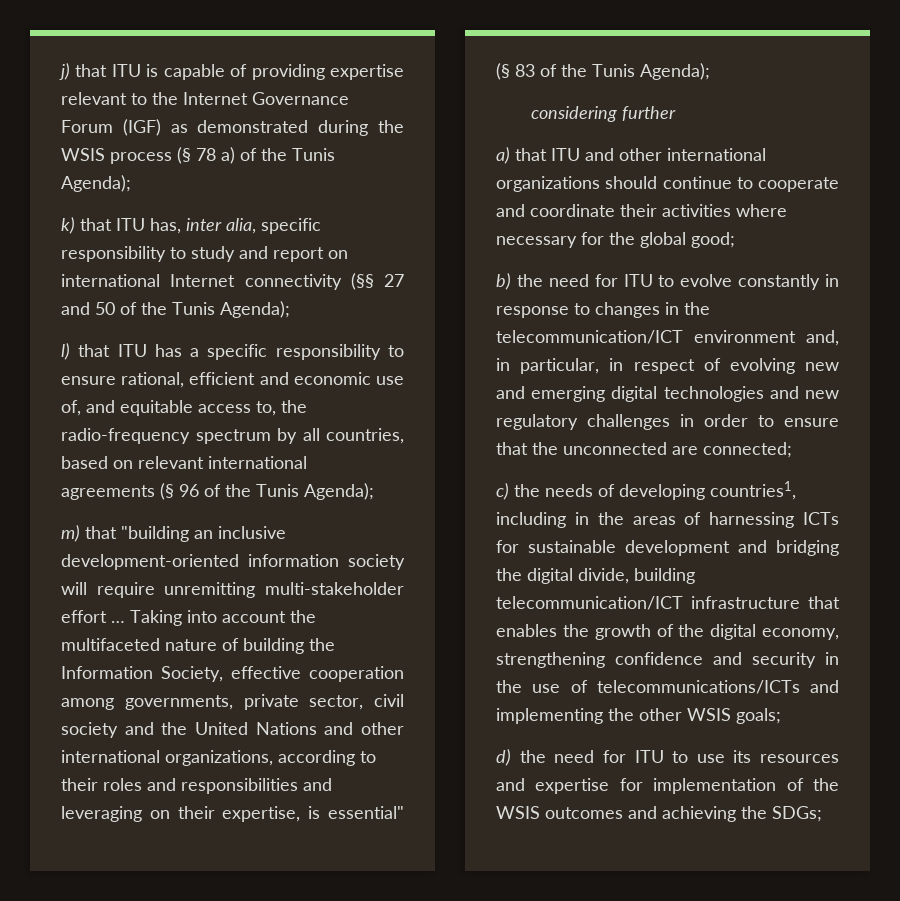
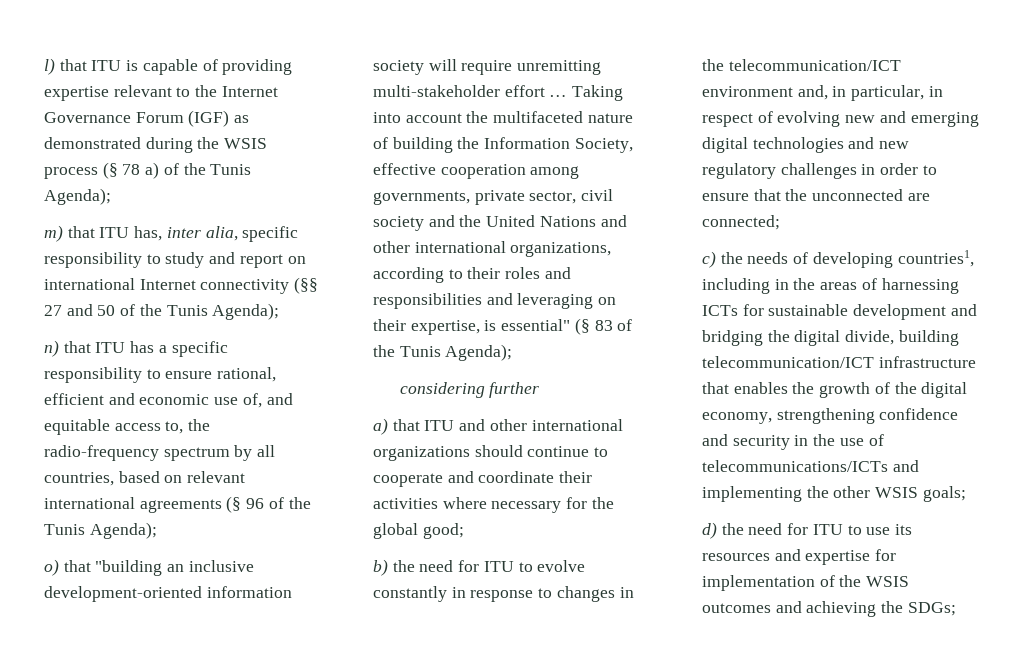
[59,63,70,80] j) -> [44,58,55,75] l)
[61,217,75,234] k) -> [44,225,63,242] m)
[61,343,70,360] l) -> [44,340,59,357] n)
[61,525,80,542] m) -> [44,559,59,576] o)

